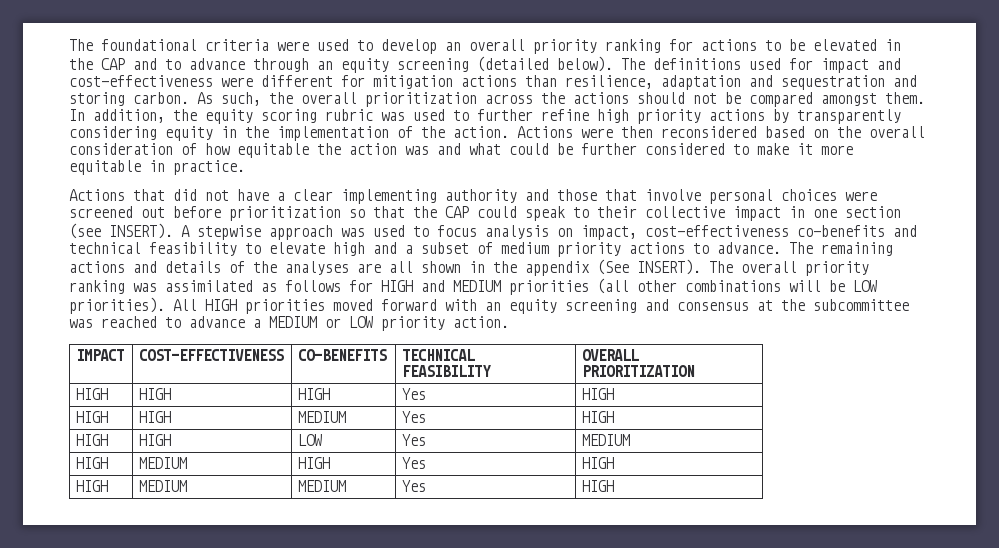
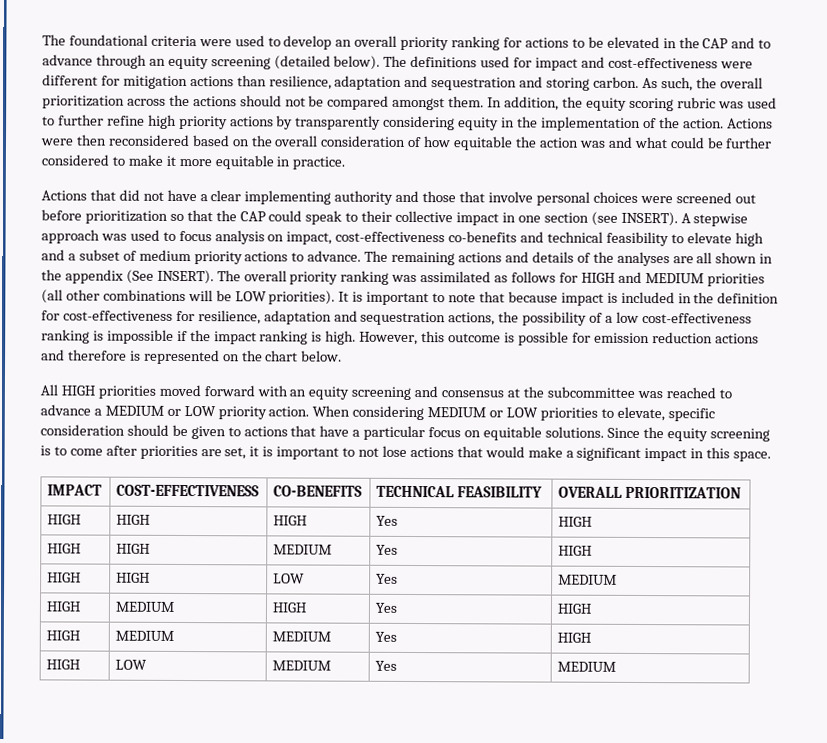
(165, 305) none -> [338,291,780,306] [41,310,752,326] [41,329,759,346] [41,349,343,365] It is important to note that because impact is included in the definition for cost-effectiveness for resilience, adaptation and sequestration actions, the possibility of a low cost-effectiveness ranking is impossible if the impact ranking is high. However, this outcome is possible for emission reduction actions and therefore is represented on the chart below. //
(509, 322) none -> [312,405,715,422] [40,424,770,442] [40,445,772,462] When considering MEDIUM or LOW priorities to elevate, specific consideration should be given to actions that have a particular focus on equitable solutions. Since the equity screening is to come after priorities are set, it is important to not lose actions that would make a significant impact in this space.
(615, 486) none -> [46,659,81,670] [115,659,148,670] [272,660,332,671] [375,660,398,671] [557,661,617,672] // HIGH | LOW | MEDIUM | Yes | MEDIUM

